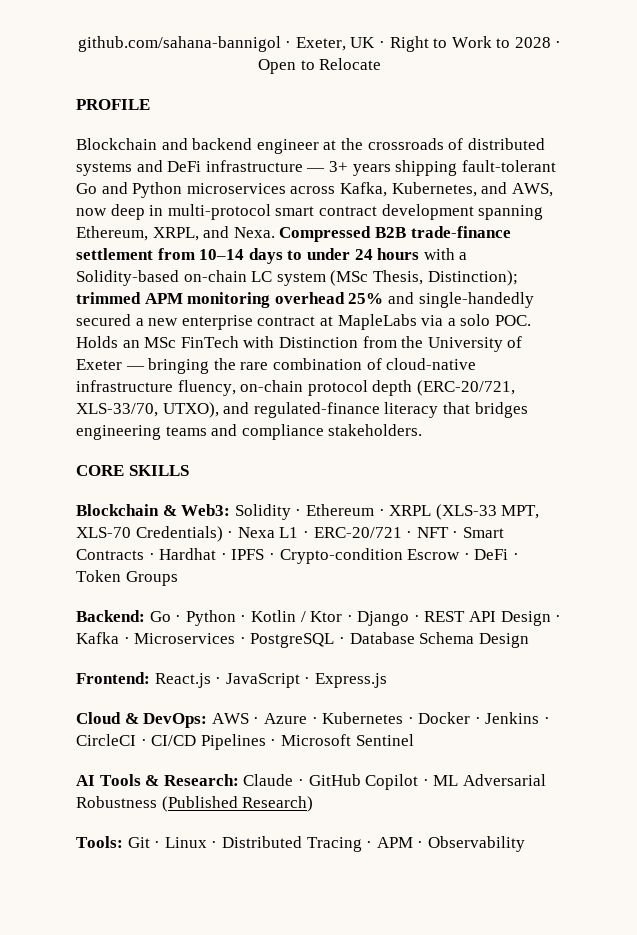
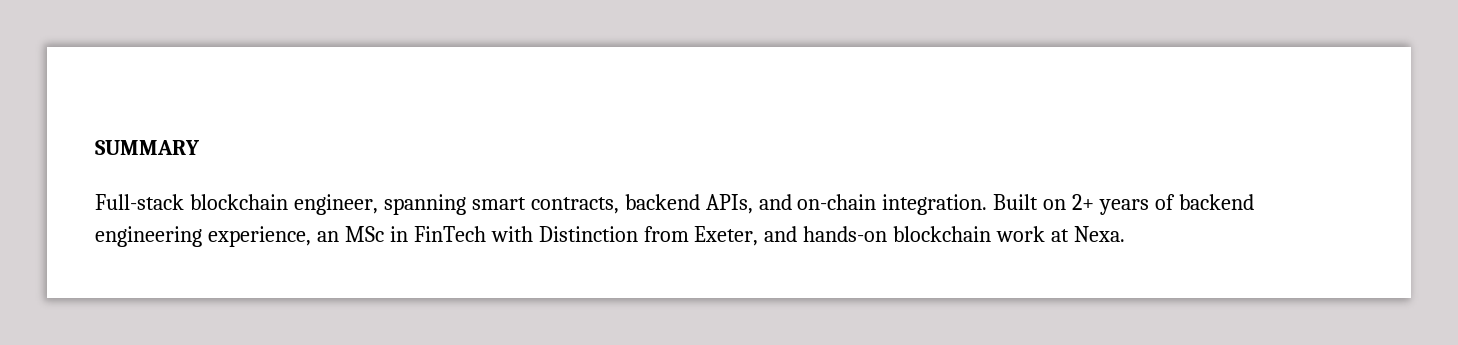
[77,36,562,52] [257,58,382,74] [76,99,150,110] [76,138,545,154] [76,160,556,176] [76,182,553,198] [76,204,544,220] [76,226,511,242] [76,248,468,264] [76,270,518,286] [76,292,534,308] [76,314,531,330] [76,336,118,348] github.com/sahana-bannigol · Exeter, UK · Right to Work to 2028 · Open to Relocate // PROFILE // Blockchain and backend engineer at the crossroads of distributed systems and DeFi infrastructure — 3+ years shipping fault-tolerant Go and Python microservices across Kafka, Kubernetes, and AWS, now deep in multi-protocol smart contract development spanning Ethereum, XRPL, and Nexa. Compressed B2B trade-finance settlement from 10–14 days to under 24 hours with a Solidity-based on-chain LC system (MSc Thesis, Distinction); trimmed APM monitoring overhead 25% and single-handedly secured a new enterprise contract at MapleLabs via a solo POC. Holds -> [95,140,200,155] [95,194,1255,215] [95,226,311,247] SUMMARY // Full-stack blockchain engineer, spanning smart contracts, backend APIs, and on-chain integration. Built on 2+ years of backend engineering experience,
(177, 342) none -> [389,226,408,242] in
[401,336,523,352] [76,358,477,374] [76,380,515,396] [76,402,528,418] [76,424,423,440] [76,465,189,476] [76,504,540,520] [76,526,504,542] [76,548,519,564] [76,570,178,586] [76,610,562,626] [76,632,529,648] [76,672,387,688] [76,712,551,728] [76,734,414,750] [76,774,546,790] [76,796,314,812] [76,836,525,852] the University of Exeter — bringing the rare combination of cloud-native infrastructure fluency, on-chain protocol depth (ERC-20/721, XLS-33/70, UTXO), and regulated-finance literacy that bridges engineering teams and compliance stakeholders. // CORE SKILLS // Blockchain & Web3: Solidity · Ethereum · XRPL (XLS-33 MPT, XLS-70 Credentials) · Nexa L1 · ERC-20/721 · NFT · Smart Contracts · Hardhat · IPFS · Crypto-condition Escrow · DeFi · Token Groups // Backend: Go · Python · Kotlin / Ktor · Django · REST API Design · Kafka · Microservices · PostgreSQL · Database Schema Design // Frontend: React.js · JavaScript · Express.js // Cloud & DevOps: AWS · Azure · Kubernetes · Docker · Jenkins · CircleCI · CI/CD Pipelines · Microsoft Sentinel // AI Tools & Research: Claude · GitHub Copilot · ML Adversarial Robustness (Published Research) // Tools: Git · Linux · Distributed Tracing · APM · Observability -> [694,226,1126,246] Exeter, and hands-on blockchain work at Nexa.

